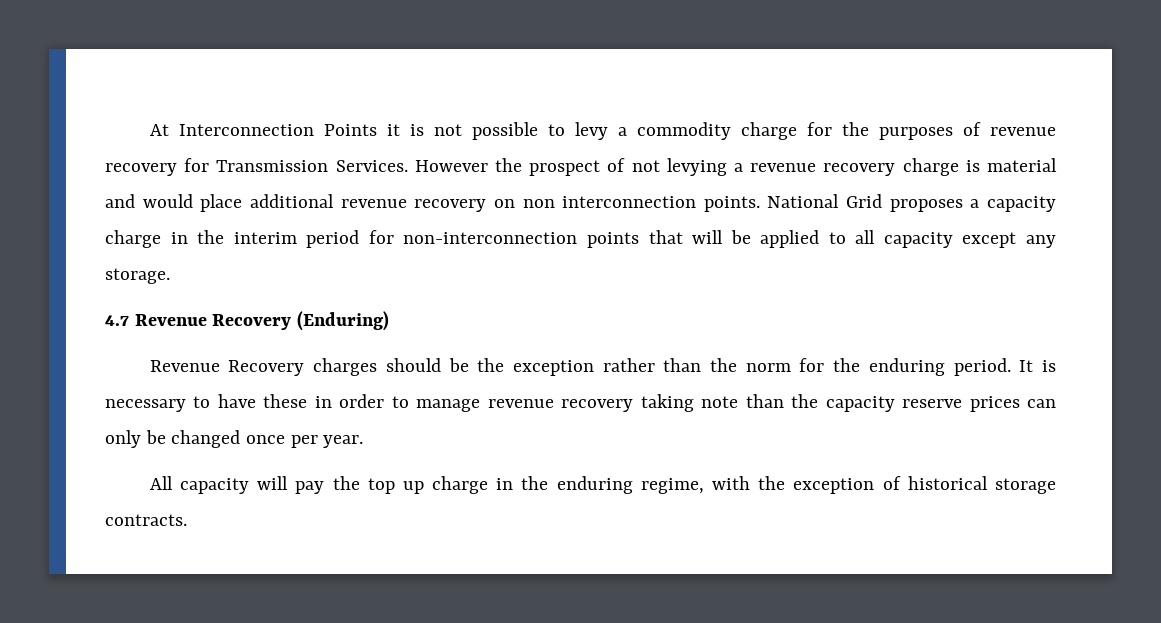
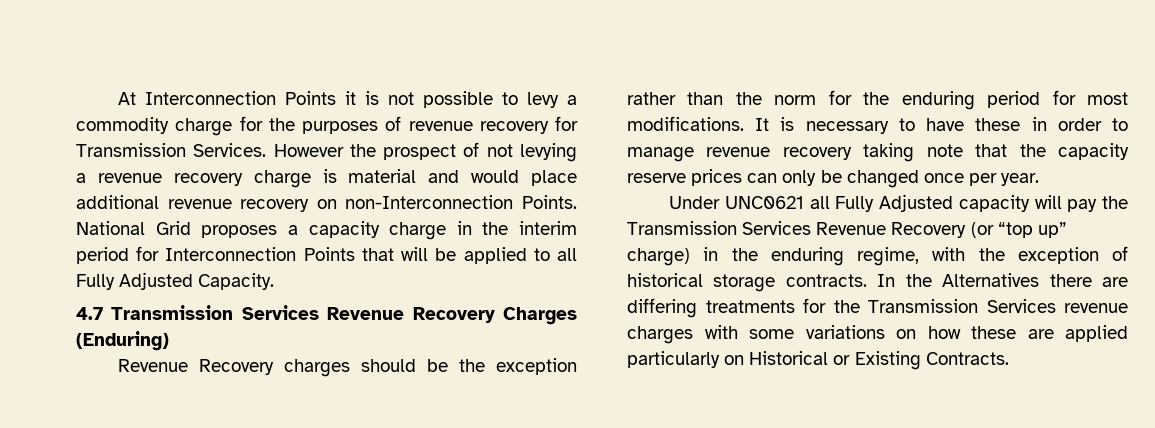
[522,196,760,212] non interconnection points. -> [345,195,577,209] non-Interconnection Points.
[403,232,639,248] non-interconnection points -> [165,247,355,261] Interconnection Points
[883,232,1056,248] [105,268,170,284] capacity except any storage. -> [76,272,275,290] Fully Adjusted Capacity.
[134,314,292,330] Revenue Recovery -> [111,305,577,325] Transmission Services Revenue Recovery Charges
[953,358,1011,376] period. -> [987,90,1128,108] [627,116,744,131] period for most modifications.
[745,394,784,408] than -> [975,144,1008,157] that
[149,476,489,494] All capacity will pay the top up charge -> [669,194,1128,212] [627,221,1067,238] [627,248,690,266] Under UNC0621 all Fully Adjusted capacity will pay the Transmission Services Revenue Recovery (or “top up” charge)
(187, 520) none -> [877,273,1128,287] [627,298,1128,318] [627,325,1128,344] [627,351,1009,370] In the Alternatives there are differing treatments for the Transmission Services revenue charges with some variations on how these are applied particularly on Historical or Existing Contracts.

